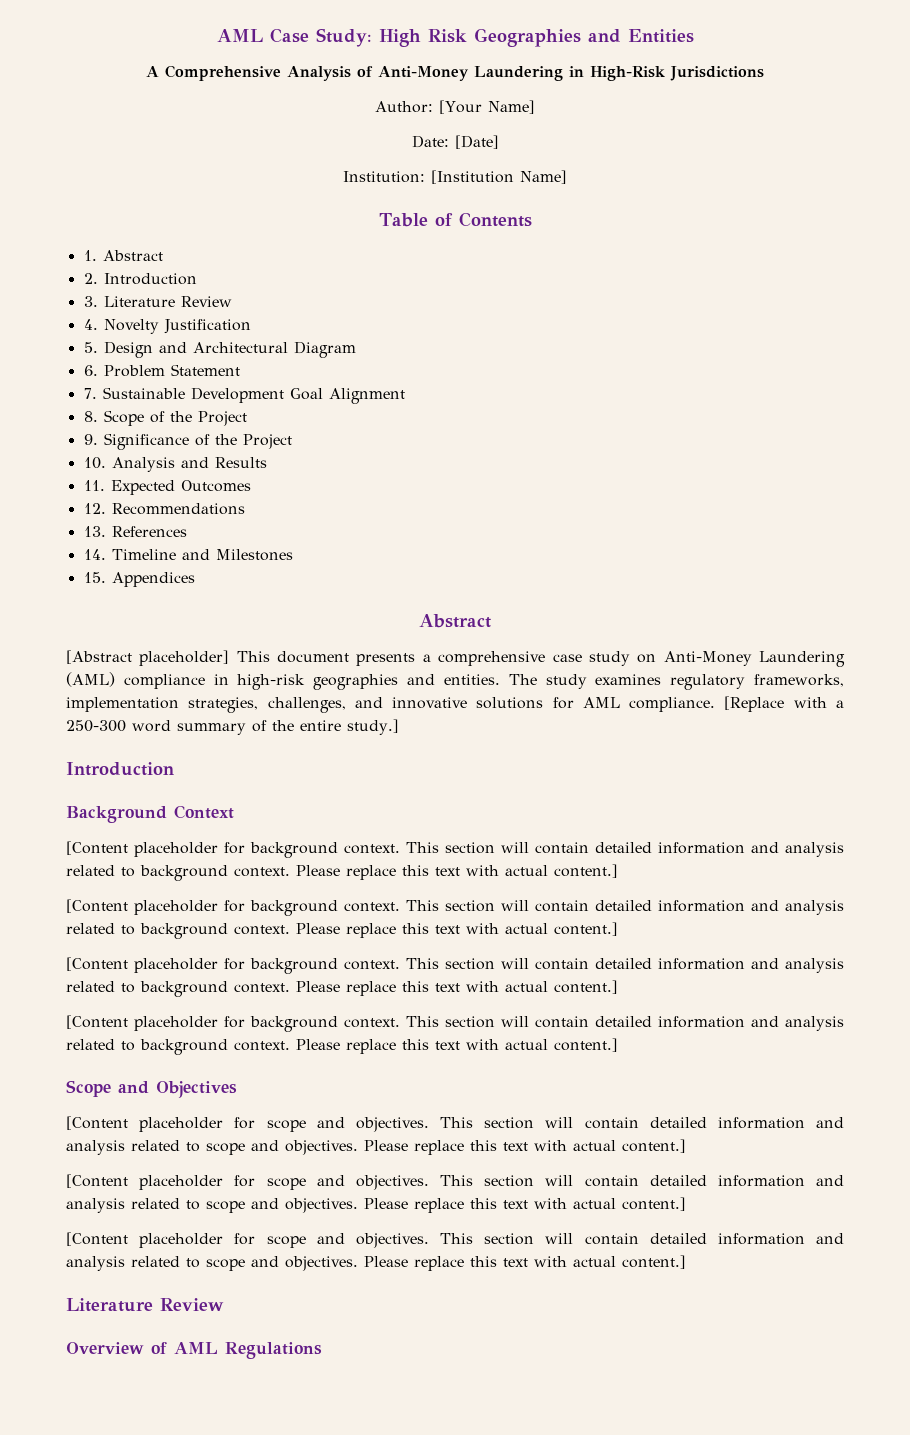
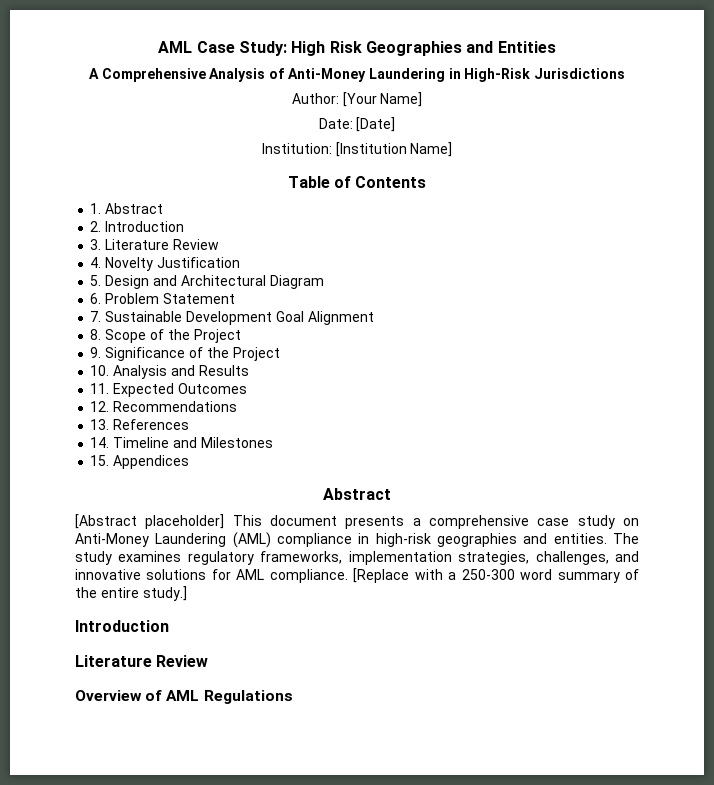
[66,805,234,823] [66,841,844,858] [66,864,618,881] [66,899,844,916] [66,922,618,939] [66,957,844,974] [66,980,618,997] [66,1015,844,1032] [66,1038,618,1055] [66,1080,237,1098] [66,1116,844,1132] [66,1139,686,1155] [66,1174,844,1190] [66,1197,686,1213] [66,1232,844,1248] [66,1255,686,1271] // Background Context // [Content placeholder for background context. This section will contain detailed information and analysis related to background context. Please replace this text with actual content.] // [Content placeholder for background context. This section will contain detailed information and analysis related to background context. Please replace this text with actual content.] // [Content placeholder for background context. This section will contain detailed information and analysis related to background context. Please replace this text with actual content.] // [Content placeholder for background context. This section will contain detailed information and analysis related to background context. Please replace this text with actual content.] // Scope and Objectives // [Content placeholder for scope and objectives. This section will contain detailed information and analysis related to scope and objectives. Please replace this text with actual content.] // [Content placeholder for scope and objectives. This section will contain detailed information and analysis related to scope and objectives. Please replace this text with actual content.] // [Content placeholder for scope and objectives. This section will contain detailed information and analysis related to scope and objectives. Please replace this text with actual content.] -> (169, 626) none

